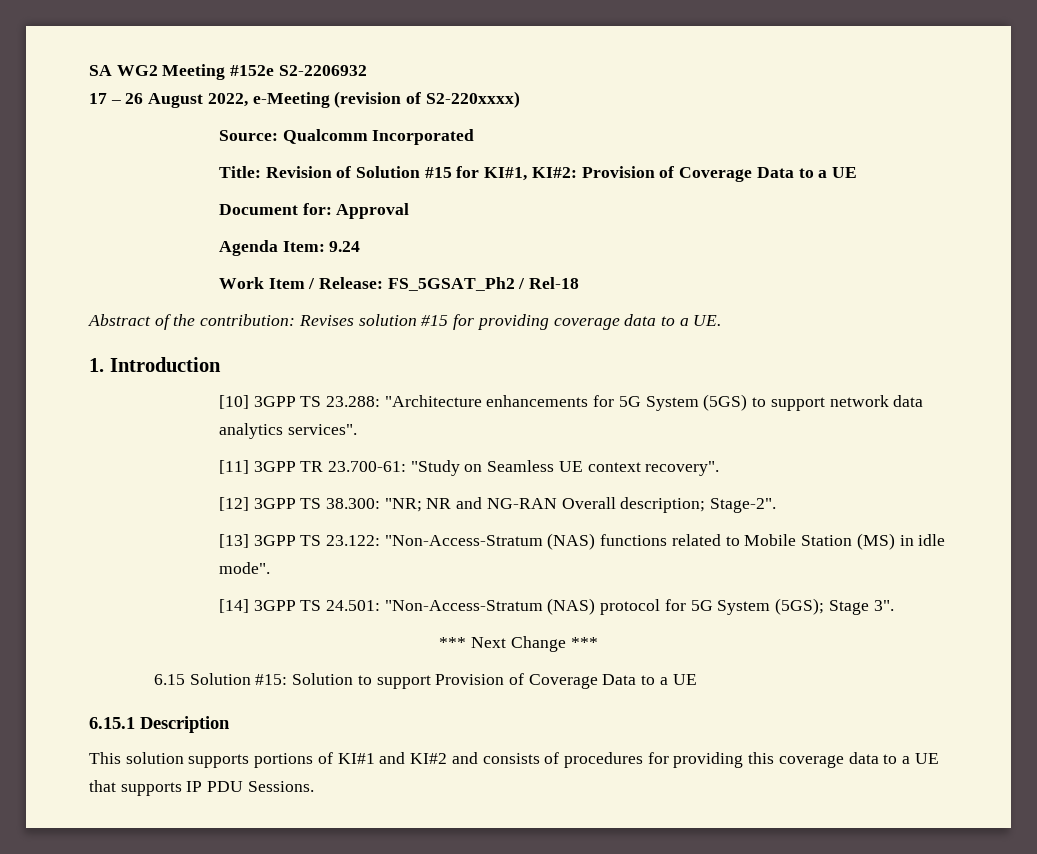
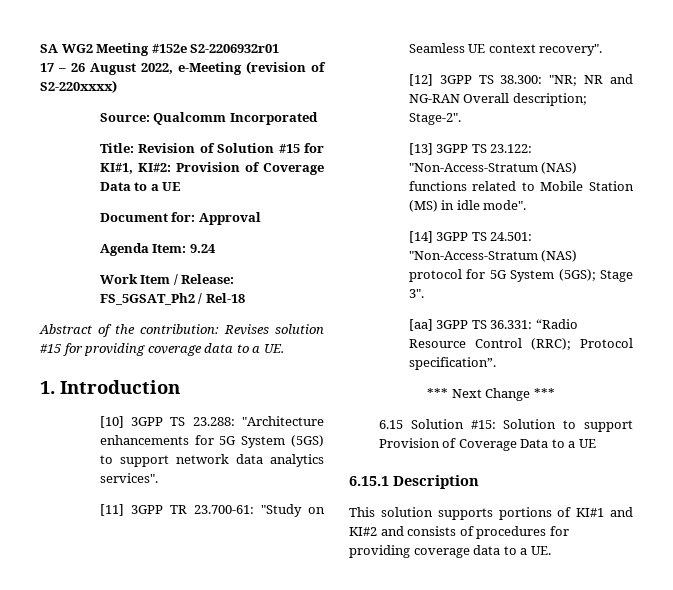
[278,65,367,76] S2-2206932 -> [190,44,280,53] S2-2206932r01
(894, 605) none -> [408,319,578,331] [408,338,633,350] [408,357,496,370] // [aa] 3GPP TS 36.331: “Radio Resource Control (RRC); Protocol specification”.
[748,752,939,768] [89,780,314,796] this coverage data to a UE that supports IP PDU Sessions. -> [413,545,551,558] coverage data to a UE.

